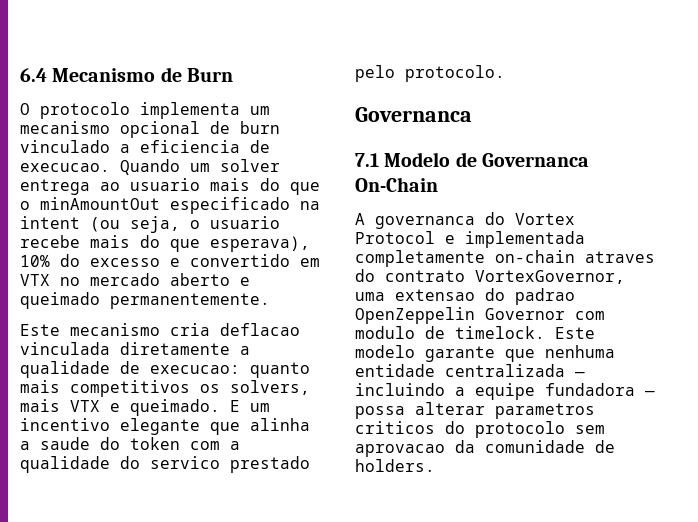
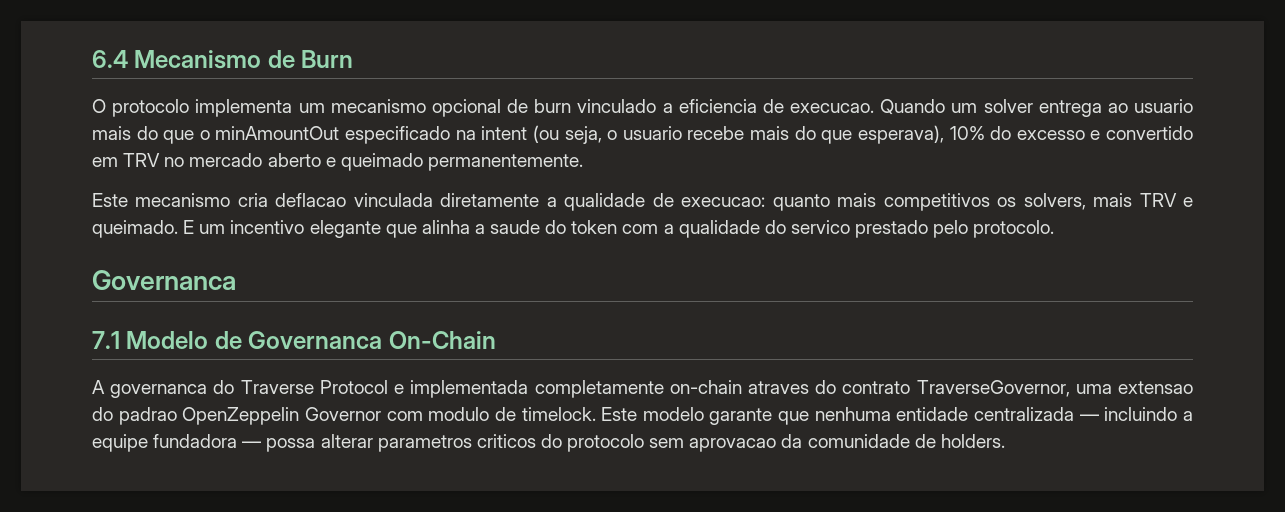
[20,274,50,286] VTX -> [123,153,161,167] TRV
[70,400,100,412] VTX -> [1139,193,1177,207] TRV
[515,213,575,225] Vortex -> [240,380,314,394] Traverse
[475,270,625,284] VortexGovernor, -> [916,380,1070,397] TraverseGovernor,

